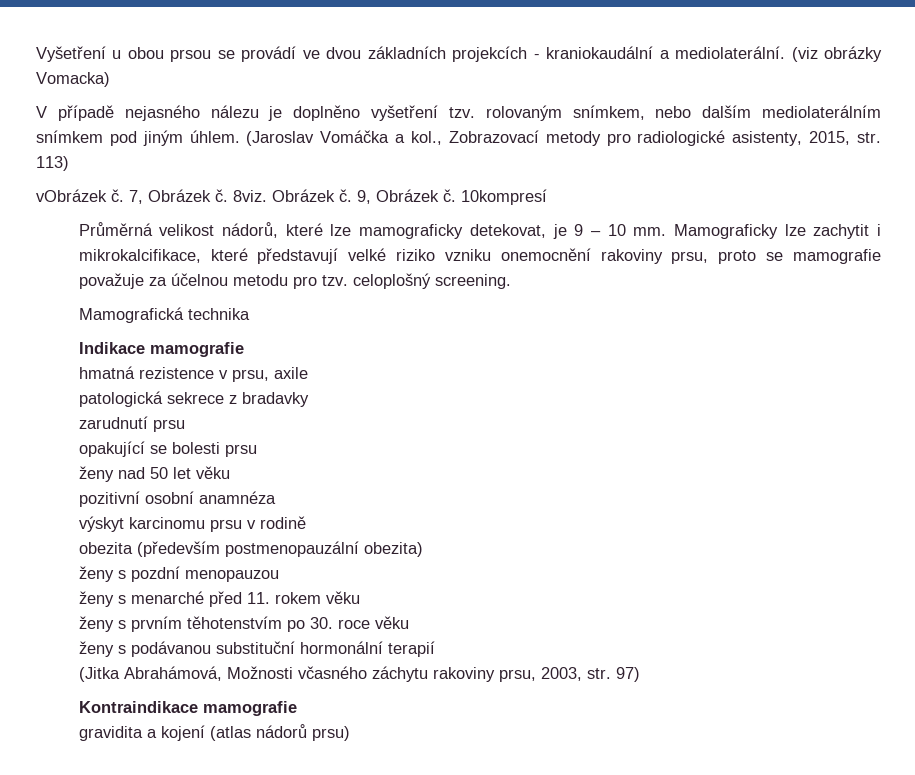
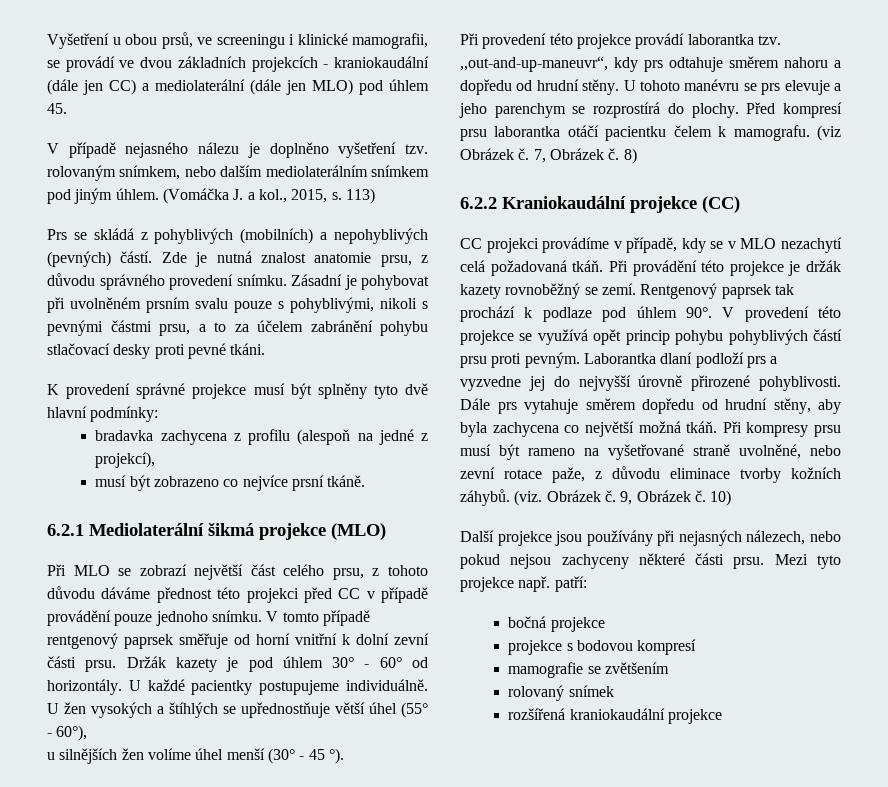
[170,49,212,62] prsou -> [161,32,428,49] prsů, ve screeningu i klinické mamografii,
[659,46,882,62] [36,72,110,87] a mediolaterální. (viz obrázky Vomacka) -> [47,79,429,95] [47,103,67,114] (dále jen CC) a mediolaterální (dále jen MLO) pod úhlem 45.
[246,130,881,146] [36,156,69,171] [36,189,267,204] (Jaroslav Vomáčka a kol., Zobrazovací metody pro radiologické asistenty, 2015, str. 113) // vObrázek č. 7, Obrázek č. 8viz. -> [162,188,375,204] [47,228,428,244] [47,251,428,267] [47,273,429,290] [47,297,428,313] [47,320,428,336] [47,343,266,359] [47,383,428,399] [47,406,159,422] [95,429,428,445] [95,452,156,468] [95,475,366,491] [47,523,386,540] [47,564,428,580] [47,586,428,603] [47,610,370,626] [47,633,429,649] [47,656,429,672] [47,679,429,695] [47,702,428,718] [47,725,88,741] [47,748,344,764] [460,33,781,49] [460,56,841,72] [460,79,841,95] [459,102,842,118] [460,125,841,141] [460,148,637,164] [460,196,740,213] [460,237,842,253] [460,260,841,276] [460,283,794,299] [460,306,841,322] [460,329,842,345] [460,352,778,368] [460,375,841,391] [460,398,841,414] [460,421,841,437] [460,444,841,460] [460,466,841,483] [460,489,543,506] (Vomáčka J. a kol., 2015, s. 113) // Prs se skládá z pohyblivých (mobilních) a nepohyblivých (pevných) částí. Zde je nutná znalost anatomie prsu, z důvodu správného provedení snímku. Zásadní je pohybovat při uvolněném prsním svalu pouze s pohyblivými, nikoli s pevnými částmi prsu, a to za účelem zabránění pohybu stlačovací desky proti pevné tkáni. // K provedení správné projekce musí být splněny tyto dvě hlavní podmínky: // bradavka zachycena z profilu (alespoň na jedné z projekcí), // musí být zobrazeno co nejvíce prsní tkáně. // 6.2.1 Mediolaterální šikmá projekce (MLO) // Při MLO se zobrazí největší část celého prsu, z tohoto důvodu dáváme přednost této projekci před CC v případě provádění pouze jednoho snímku. V tomto případě rentgenový paprsek směřuje od horní vnitřní k dolní zevní části prsu. Držák kazety je pod úhlem 30° - 60° od horizontály. U každé pacientky postupujeme individuálně. U žen vysokých a štíhlých se upřednostňuje větší úhel (55° - 60°), // u silnějších žen volíme úhel menší (30° - 45 °). // Při provedení této projekce provádí laborantka tzv. ,,out-and-up-maneuvr“, kdy prs odtahuje směrem nahoru a dopředu od hrudní stěny. U tohoto manévru se prs elevuje a jeho parenchym se rozprostírá do plochy. Před kompresí prsu laborantka otáčí pacientku čelem k mamografu. (viz Obrázek č. 7, Obrázek č. 8) // 6.2.2 Kraniokaudální projekce (CC) // CC projekci provádíme v případě, kdy se v MLO nezachytí celá požadovaná tkáň. Při provádění této projekce je držák kazety rovnoběžný se zemí. Rentgenový paprsek tak prochází k podlaze pod úhlem 90°. V provedení této projekce se využívá opět princip pohybu pohyblivých částí prsu proti pevným. Laborantka dlaní podloží prs a vyzvedne jej do nejvyšší úrovně přirozené pohyblivosti. Dále prs vytahuje směrem dopředu od hrudní stěny, aby byla zachycena co největší možná tkáň. Při kompresy prsu musí být rameno na vyšetřované straně uvolněné, nebo zevní rotace paže, z důvodu eliminace tvorby kožních záhybů. (viz.
[461,189,547,205] [78,222,882,239] [78,248,882,264] [78,273,511,289] [78,307,250,323] [78,342,244,357] [78,366,308,382] [78,391,309,407] [78,416,185,432] [78,441,257,457] [78,466,230,482] [78,491,276,507] [78,516,306,532] [78,541,423,557] [78,566,279,582] [78,591,360,607] [78,616,409,632] [78,641,435,657] [78,666,640,682] [78,701,297,716] [78,724,350,741] 10kompresí // Průměrná velikost nádorů, které lze mamograficky detekovat, je 9 – 10 mm. Mamograficky lze zachytit i mikrokalcifikace, které představují velké riziko vzniku onemocnění rakoviny prsu, proto se mamografie považuje za účelnou metodu pro tzv. celoplošný screening. // Mamografická technika // Indikace mamografie // hmatná rezistence v prsu, axile // patologická sekrece z bradavky // zarudnutí prsu // opakující se bolesti prsu // ženy nad 50 let věku // pozitivní osobní anamnéza // výskyt karcinomu prsu v rodině // obezita (především postmenopauzální obezita) // ženy s pozdní menopauzou // ženy s menarché před 11. rokem věku // ženy s prvním těhotenstvím po 30. roce věku // ženy s podávanou substituční hormonální terapií // (Jitka Abrahámová, Možnosti včasného záchytu rakoviny prsu, 2003, str. 97) // Kontraindikace mamografie // gravidita a kojení (atlas nádorů prsu) -> [710,490,732,506] [460,530,841,546] [460,553,841,569] [460,576,587,592] [508,616,605,632] [508,639,697,655] [508,662,670,678] [508,685,614,701] [508,708,723,724] 10) // Další projekce jsou používány při nejasných nálezech, nebo pokud nejsou zachyceny některé části prsu. Mezi tyto projekce např. patří: // bočná projekce // projekce s bodovou kompresí // mamografie se zvětšením // rolovaný snímek // rozšířená kraniokaudální projekce

